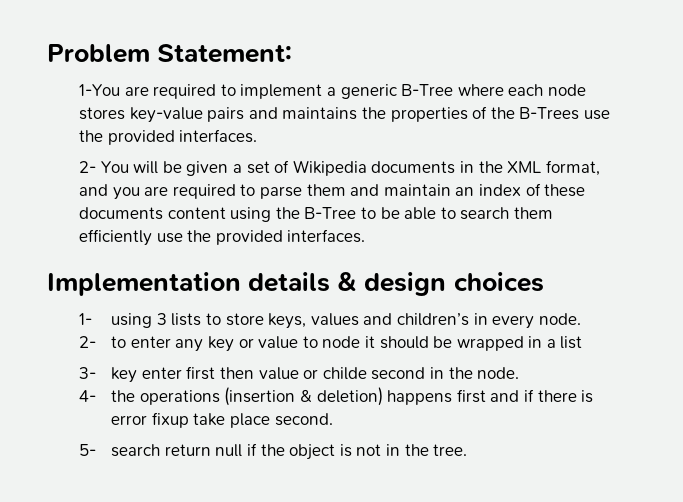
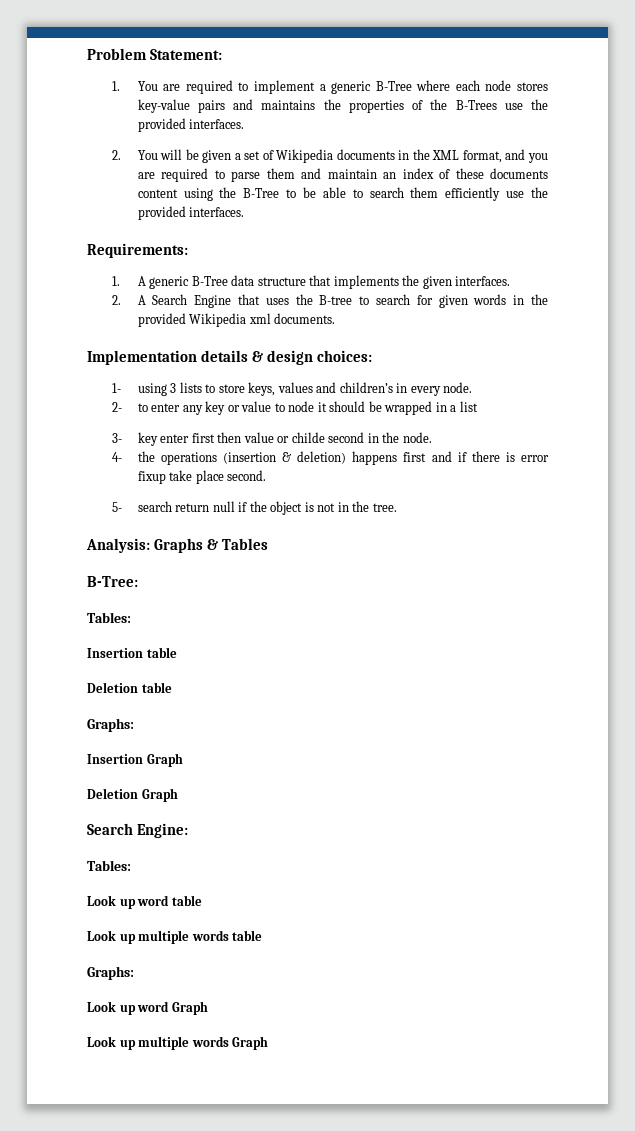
[79,84,121,96] 1-You -> [112,81,158,91] 1. You
[79,161,97,173] 2- -> [112,150,122,160] 2.
(366, 236) none -> [87,243,188,258] [112,275,511,289] [112,294,548,308] [137,313,336,327] // Requirements: // 1. A generic B-Tree data structure that implements the given interfaces. // 2. A Search Engine that uses the B-tree to search for given words in the provided Wikipedia xml documents.
[453,272,544,292] choices -> [317,350,373,362] choices:
(468, 450) none -> [86,538,269,553] [87,576,138,587] [87,612,131,623] [87,647,177,658] [87,682,172,693] [87,718,134,732] [87,753,183,767] [87,788,178,802] [87,823,188,838] [87,860,131,871] [87,895,202,909] [87,930,263,944] [87,966,134,980] [87,1001,208,1015] [87,1036,269,1050] // Analysis: Graphs & Tables // B-Tree: // Tables: // Insertion table // Deletion table // Graphs: // Insertion Graph // Deletion Graph // Search Engine: // Tables: // Look up word table // Look up multiple words table // Graphs: // Look up word Graph // Look up multiple words Graph

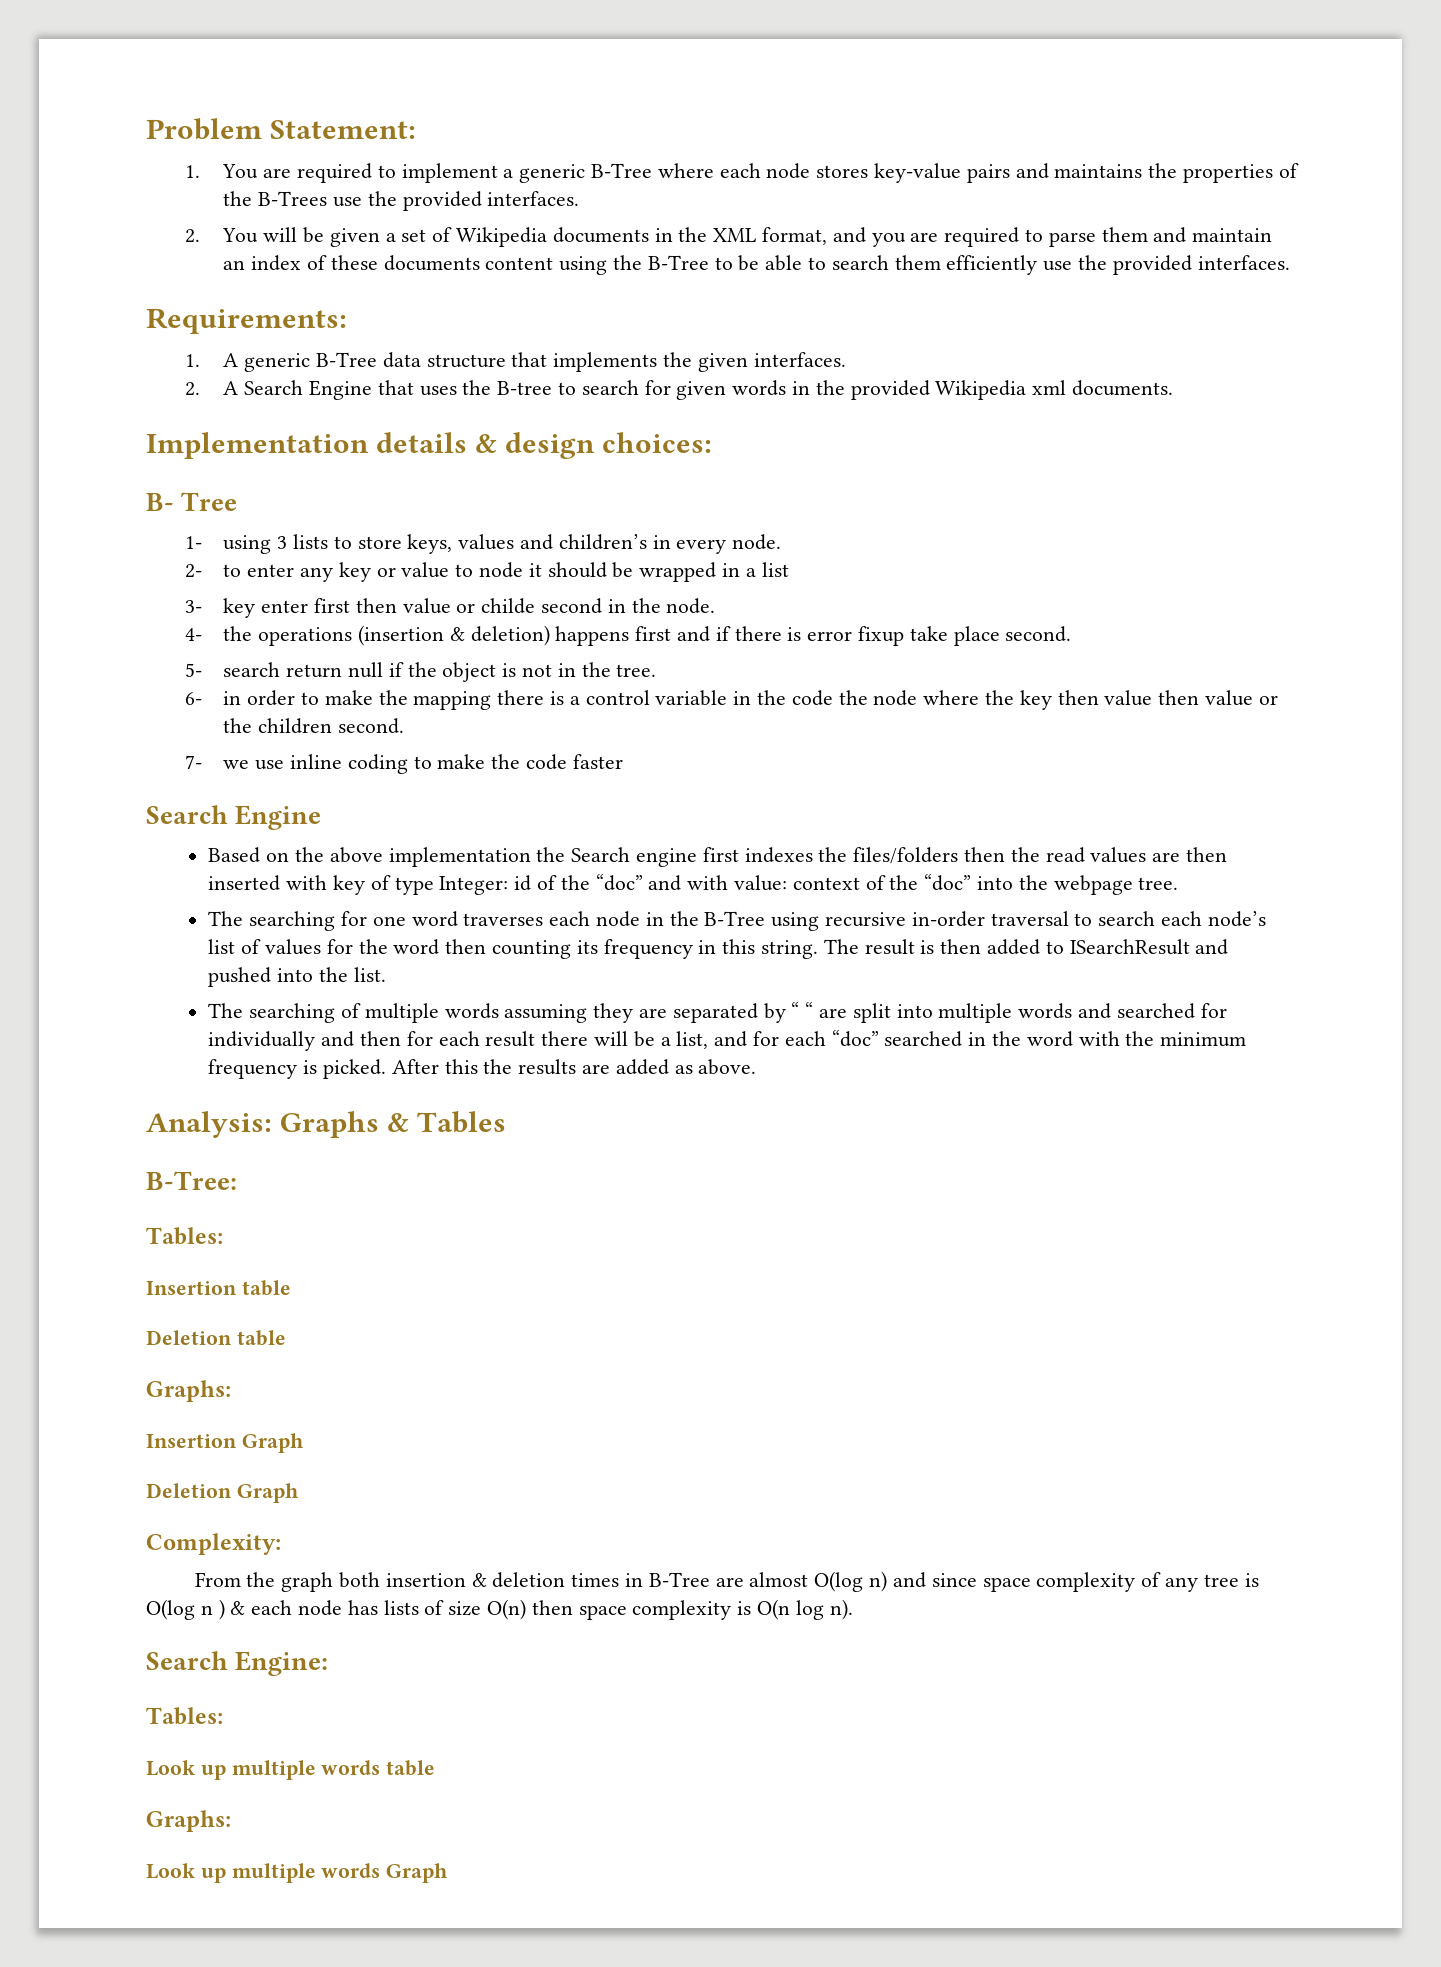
(373, 356) none -> [146,492,238,511] // B- Tree
(397, 507) none -> [184,690,1278,710] [223,718,404,734] [184,754,623,774] [146,805,322,830] [208,847,1228,867] [208,874,1179,895] [208,911,1266,931] [208,939,1229,959] [208,967,386,987] [208,1002,1227,1023] [208,1030,1247,1051] [208,1059,757,1079] // 6- in order to make the mapping there is a control variable in the code the node where the key then value then value or the children second. // 7- we use inline coding to make the code faster // Search Engine // Based on the above implementation the Search engine first indexes the files/folders then the read values are then inserted with key of type Integer: id of the “doc” and with value: context of the “doc” into the webpage tree. // The searching for one word traverses each node in the B-Tree using recursive in-order traversal to search each node’s list of values for the word then counting its frequency in this string. The result is then added to ISearchResult and pushed into the list. // The searching of multiple words assuming they are separated by “ “ are split into multiple words and searched for individually and then for each result there will be a list, and for each “doc” searched in the word with the minimum frequency is picked. After this the results are added as above.
(178, 795) none -> [146,1533,281,1555] [194,1571,1259,1592] [146,1599,853,1620] // Complexity: // From the graph both insertion & deletion times in B-Tree are almost O(log n) and since space complexity of any tree is O(log n ) & each node has lists of size O(n) then space complexity is O(n log n).
[87,895,202,909] // Look up word table -> (223, 1716) none
[87,1001,208,1015] // Look up word Graph -> (231, 1821) none

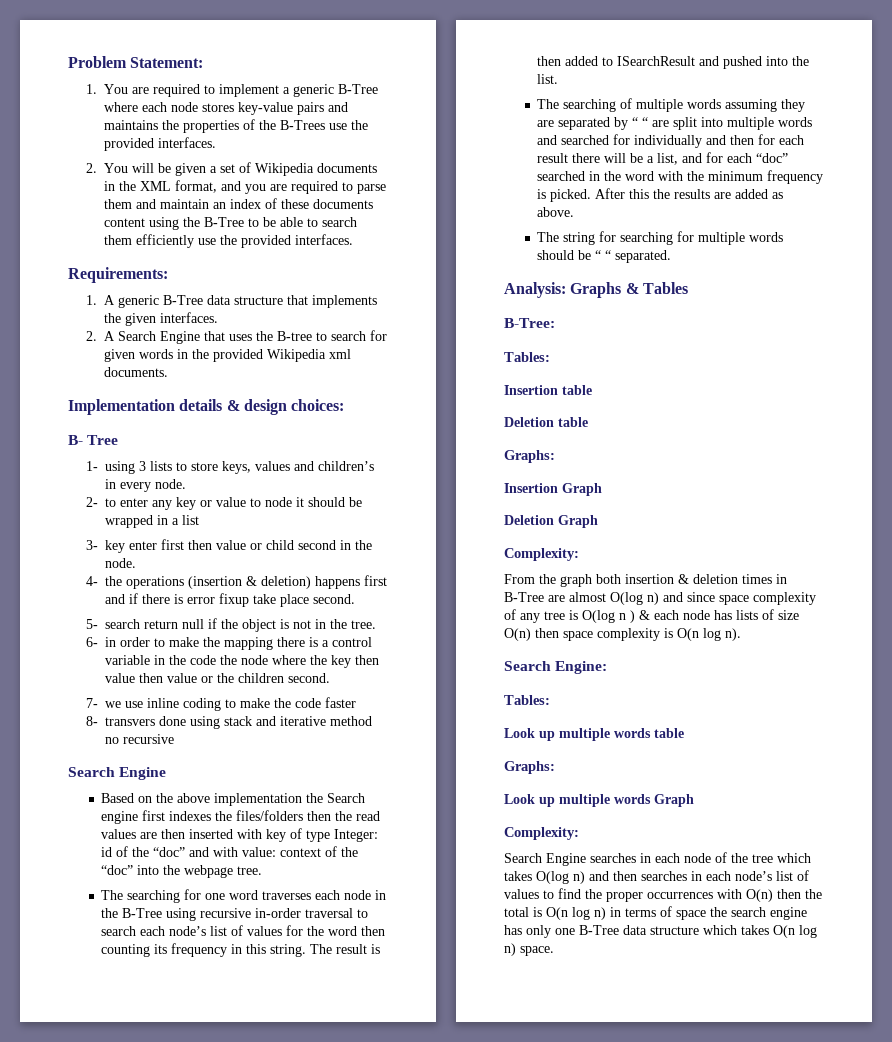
[481,598,536,614] childe -> [266,540,295,550] child
(623, 761) none -> [86,716,373,729] [105,734,175,744] // 8- transvers done using stack and iterative method no recursive
(757, 1067) none -> [537,231,784,245] [537,250,672,263] // The string for searching for multiple words should be “ “ separated.
(449, 1873) none -> [504,827,579,840] [504,852,811,866] [504,870,809,884] [504,888,822,902] [504,906,807,920] [504,925,817,938] [504,943,554,956] // Complexity: // Search Engine searches in each node of the tree which takes O(log n) and then searches in each node’s list of values to find the proper occurrences with O(n) then the total is O(n log n) in terms of space the search engine has only one B-Tree data structure which takes O(n log n) space.

